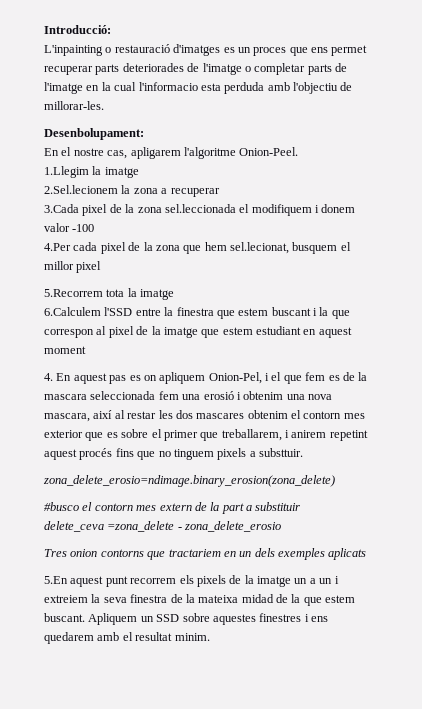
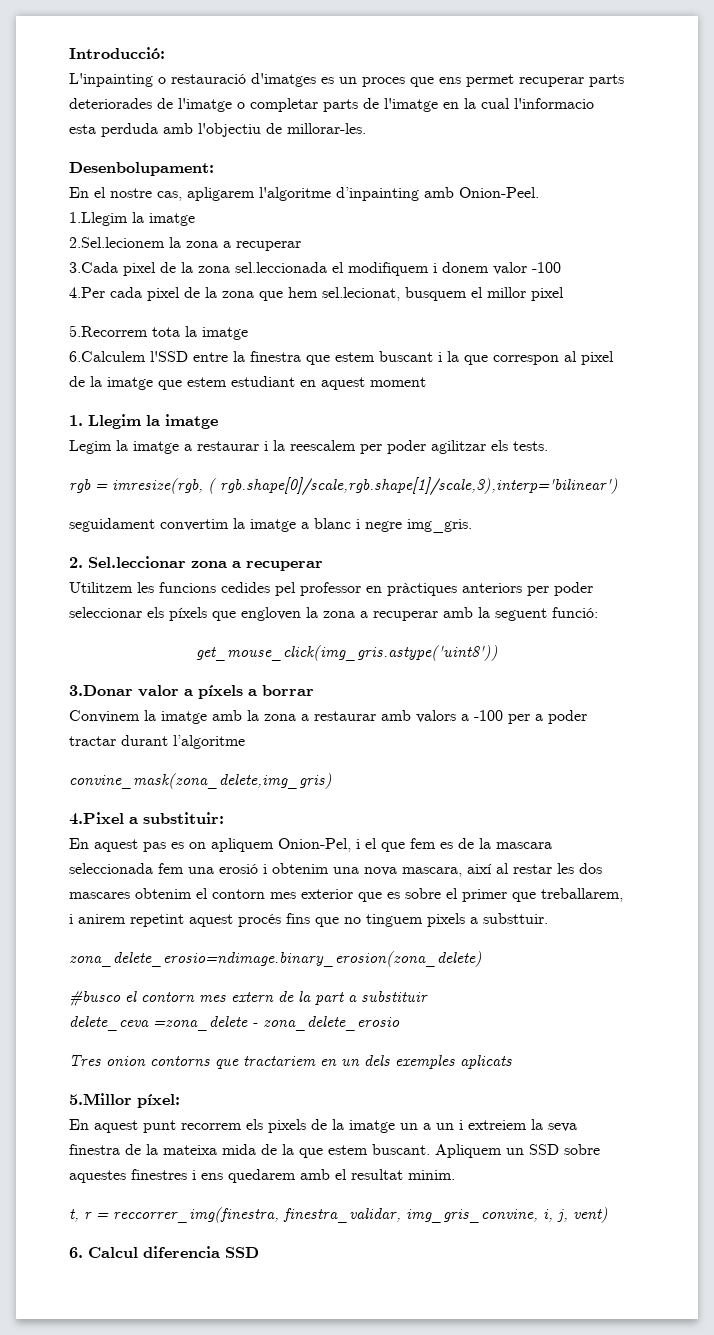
(236, 153) none -> [336,187,454,201] d’inpainting amb
[44,373,53,381] 4. -> [69,414,218,429] [69,440,548,454] [69,477,618,496] [69,518,472,533] [69,556,323,571] [69,582,593,596] [69,607,598,621] [196,645,498,661] [69,685,314,699] [69,710,587,724] [69,735,245,749] [69,773,332,789] [69,812,224,825] 1. Llegim la imatge // Legim la imatge a restaurar i la reescalem per poder agilitzar els tests. // rgb = imresize(rgb, ( rgb.shape[0]/scale,rgb.shape[1]/scale,3),interp='bilinear') // seguidament convertim la imatge a blanc i negre img_gris. // 2. Sel.leccionar zona a recuperar // Utilitzem les funcions cedides pel professor en pràctiques anteriors per poder seleccionar els píxels que engloven la zona a recuperar amb la seguent funció: // get_mouse_click(img_gris.astype('uint8')) // 3.Donar valor a píxels a borrar // Convinem la imatge amb la zona a restaurar amb valors a -100 per a poder tractar durant l’algoritme // convine_mask(zona_delete,img_gris) // 4.Pixel a substituir: //
[44,576,68,584] 5.En -> [69,1093,180,1108] [69,1119,89,1130] 5.Millor píxel: // En
[241,594,274,603] midad -> [222,1144,256,1155] mida
(210, 637) none -> [69,1207,608,1223] [69,1246,259,1258] // t, r = reccorrer_img(finestra, finestra_validar, img_gris_convine, i, j, vent) // 6. Calcul diferencia SSD

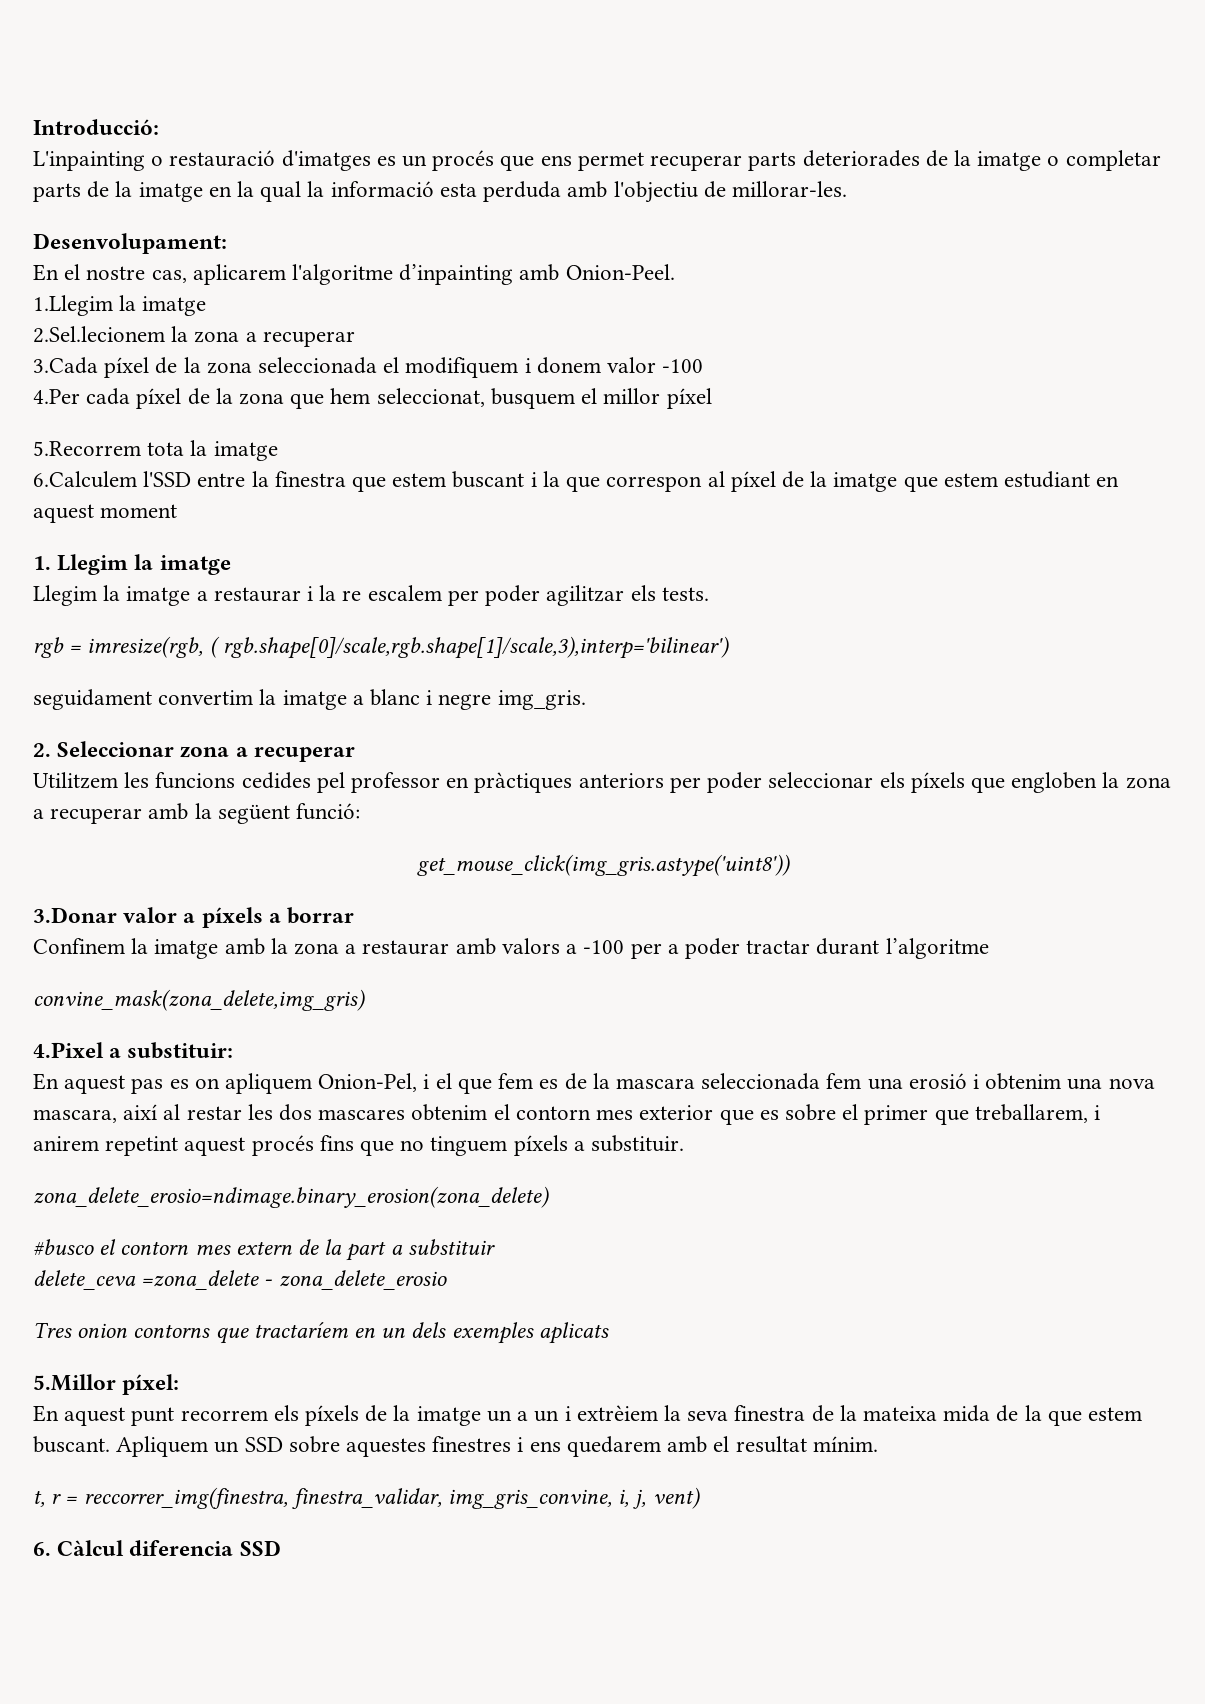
[362,77,405,87] proces -> [432,150,495,171] procés
[178,98,232,112] l'imatge -> [953,150,1042,171] la imatge
[384,98,594,112] l'imatge en la cual l'informacio -> [115,181,434,202] la imatge en la qual la informació
[69,162,214,176] Desenbolupament: -> [33,233,227,254] Desenvolupament:
[187,187,255,201] apligarem -> [192,264,286,285] aplicarem
[123,262,327,276] pixel de la zona sel.leccionada -> [104,357,378,378] píxel de la zona seleccionada
[147,287,180,301] pixel -> [136,388,182,409] píxel
[322,287,400,301] sel.lecionat, -> [376,388,485,407] seleccionat,
[531,287,564,301] pixel -> [666,388,712,409] píxel
[581,351,614,365] pixel -> [730,471,776,492] píxel
[69,440,112,454] Legim -> [33,585,97,606] Llegim
[290,440,356,451] reescalem -> [342,585,442,601] re escalem
[88,556,186,568] Sel.leccionar -> [57,741,175,757] Seleccionar
[241,607,301,621] engloven -> [1011,772,1098,793] engloben
[495,608,547,621] seguent -> [217,804,290,824] següent
[69,710,140,723] Convinem -> [33,938,125,954] Confinem
[427,913,548,927] pixels a substtuir. -> [513,1135,685,1156] píxels a substituir.
[243,1056,316,1066] tractariem -> [253,1322,349,1338] tractaríem
[268,1119,306,1133] pixels -> [305,1405,360,1426] píxels
[468,1120,527,1130] extreiem -> [576,1405,658,1421] extrèiem
[408,1170,455,1180] minim. -> [812,1436,878,1452] mínim.
[88,1247,138,1258] Calcul -> [57,1540,125,1556] Càlcul

